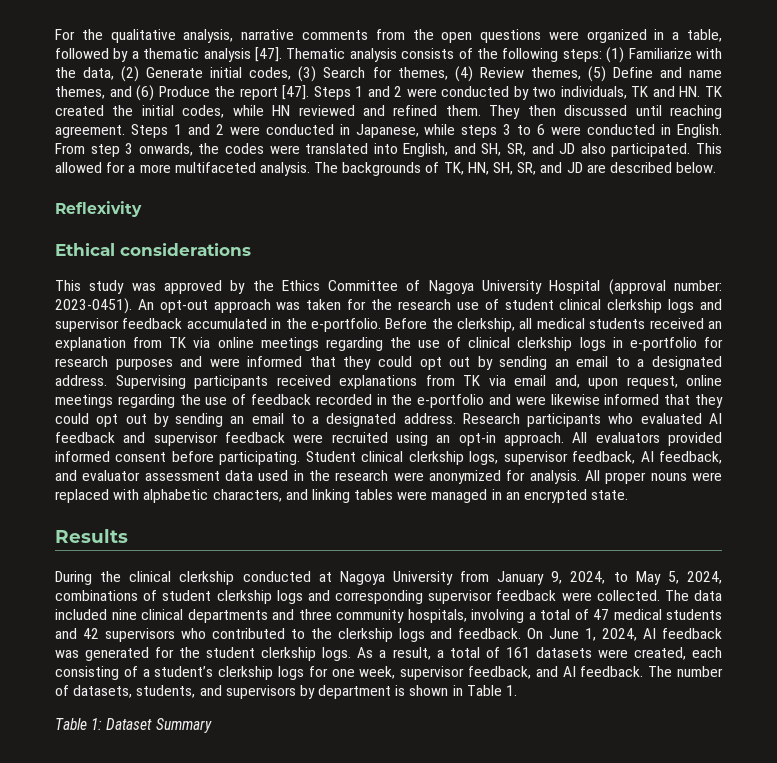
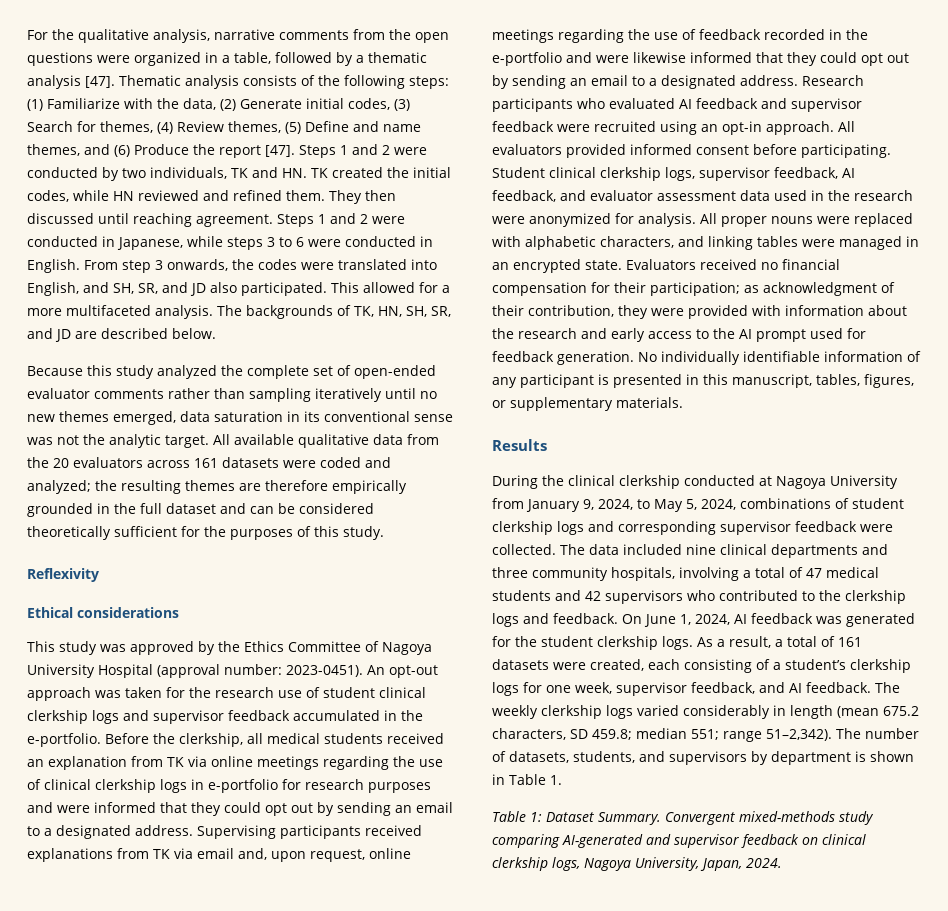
(717, 167) none -> [27,365,436,379] [27,388,437,402] [27,411,453,425] [27,434,439,448] [27,457,391,468] [27,480,407,494] [27,503,374,517] [27,526,384,540] // Because this study analyzed the complete set of open-ended evaluator comments rather than sampling iteratively until no new themes emerged, data saturation in its conventional sense was not the analytic target. All available qualitative data from the 20 evaluators across 161 datasets were coded and analyzed; the resulting themes are therefore empirically grounded in the full dataset and can be considered theoretically sufficient for the purposes of this study.
(629, 495) none -> [626,259,840,270] [492,282,895,296] [492,305,907,319] [492,328,866,342] [492,351,921,365] [492,374,914,388] [492,397,683,411] Evaluators received no financial compensation for their participation; as acknowledgment of their contribution, they were provided with information about the research and early access to the AI prompt used for feedback generation. No individually identifiable information of any participant is presented in this manuscript, tables, figures, or supplementary materials.
(673, 671) none -> [492,705,919,719] [492,728,861,742] weekly clerkship logs varied considerably in length (mean 675.2 characters, SD 459.8; median 551; range 51–2,342). The
[155,718,212,733] Summary -> [597,811,874,825] [492,834,866,848] [492,857,782,871] Summary. Convergent mixed-methods study comparing AI-generated and supervisor feedback on clinical clerkship logs, Nagoya University, Japan, 2024.

